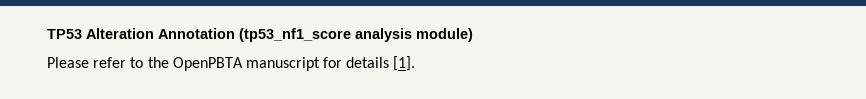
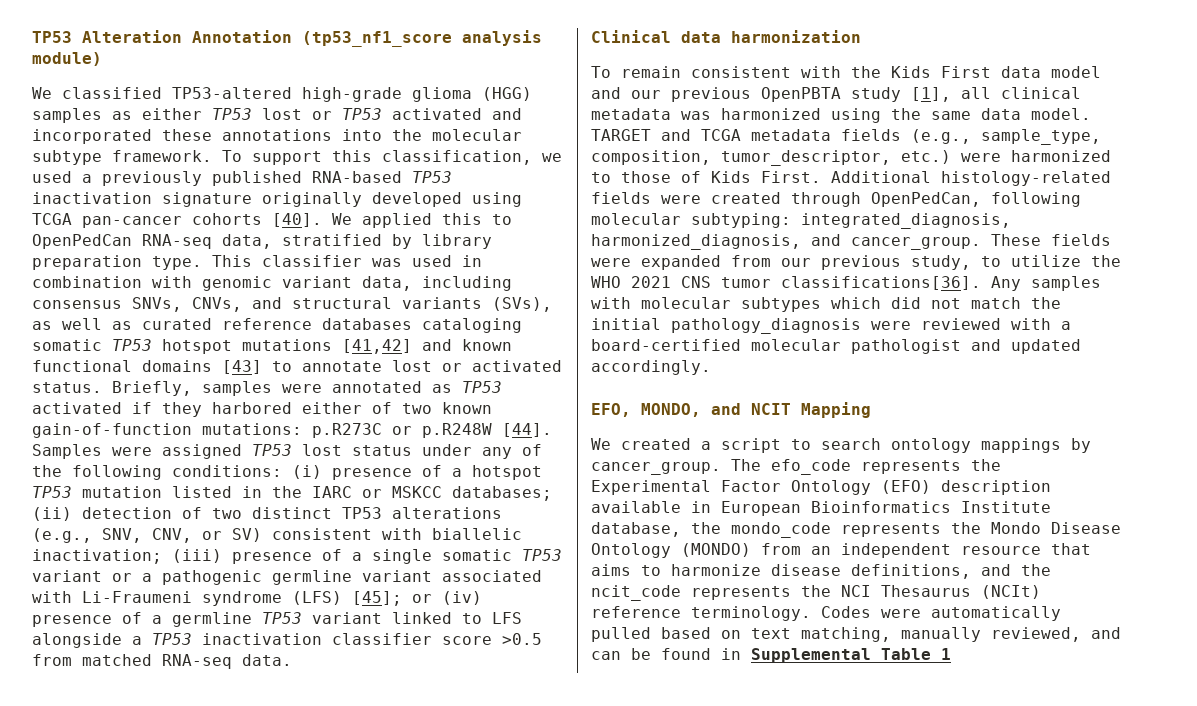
[47,56,416,71] Please refer to the OpenPBTA manuscript for details [1]. -> [32,87,532,102] [32,108,522,123] [32,129,522,144] [32,150,562,165] [32,171,452,186] [32,192,522,207] [32,213,512,228] [32,234,492,249] [32,255,482,270] [32,276,512,291] [32,297,552,312] [32,318,522,333] [32,339,512,354] [32,360,562,374] [32,381,502,396] [32,402,492,417] [32,423,552,438] [32,444,542,459] [32,465,542,480] [32,486,552,501] [32,507,502,521] [32,528,522,543] [32,549,562,564] [32,570,542,585] [32,591,482,606] [32,612,522,627] [32,633,542,648] [32,654,292,669] [591,30,861,43] [591,66,1101,78] [591,87,1081,102] [591,108,1091,123] [591,129,1101,145] [591,150,1111,166] [591,171,1111,186] [591,192,1081,207] [591,213,1011,229] [591,234,1111,250] [591,255,1121,270] [591,276,1101,291] [591,297,1061,312] [591,318,1071,334] [591,339,1081,354] [591,360,711,375] [591,402,871,418] [591,438,1091,453] [591,459,1001,475] [591,480,1051,495] [591,501,1051,516] [591,522,1121,538] [591,543,1091,558] [591,564,1051,579] [591,585,1041,601] [591,606,1061,621] [591,627,1121,642] [591,648,951,663] We classified TP53-altered high-grade glioma (HGG) samples as either TP53 lost or TP53 activated and incorporated these annotations into the molecular subtype framework. To support this classification, we used a previously published RNA-based TP53 inactivation signature originally developed using TCGA pan-cancer cohorts [40]. We applied this to OpenPedCan RNA-seq data, stratified by library preparation type. This classifier was used in combination with genomic variant data, including consensus SNVs, CNVs, and structural variants (SVs), as well as curated reference databases cataloging somatic TP53 hotspot mutations [41,42] and known functional domains [43] to annotate lost or activated status. Briefly, samples were annotated as TP53 activated if they harbored either of two known gain-of-function mutations: p.R273C or p.R248W [44]. Samples were assigned TP53 lost status under any of the following conditions: (i) presence of a hotspot TP53 mutation listed in the IARC or MSKCC databases; (ii) detection of two distinct TP53 alterations (e.g., SNV, CNV, or SV) consistent with biallelic inactivation; (iii) presence of a single somatic TP53 variant or a pathogenic germline variant associated with Li-Fraumeni syndrome (LFS) [45]; or (iv) presence of a germline TP53 variant linked to LFS alongside a TP53 inactivation classifier score >0.5 from matched RNA-seq data. // Clinical data harmonization // To remain consistent with the Kids First data model and our previous OpenPBTA study [1], all clinical metadata was harmonized using the same data model. TARGET and TCGA metadata fields (e.g., sample_type, composition, tumor_descriptor, etc.) were harmonized to those of Kids First. Additional histology-related fields were created through OpenPedCan, following molecular subtyping: integrated_diagnosis, harmonized_diagnosis, and cancer_group. These fields were expanded from our previous study, to utilize the WHO 2021 CNS tumor classifications[36]. Any samples with molecular subtypes which did not match the initial pathology_diagnosis were reviewed with a board-certified molecular pathologist and updated accordingly. // EFO, MONDO, and NCIT Mapping // We created a script to search ontology mappings by cancer_group. The efo_code represents the Experimental Factor Ontology (EFO) description available in European Bioinformatics Institute database, the mondo_code represents the Mondo Disease Ontology (MONDO) from an independent resource that aims to harmonize disease definitions, and the ncit_code represents the NCI Thesaurus (NCIt) reference terminology. Codes were automatically pulled based on text matching, manually reviewed, and can be found in Supplemental Table 1

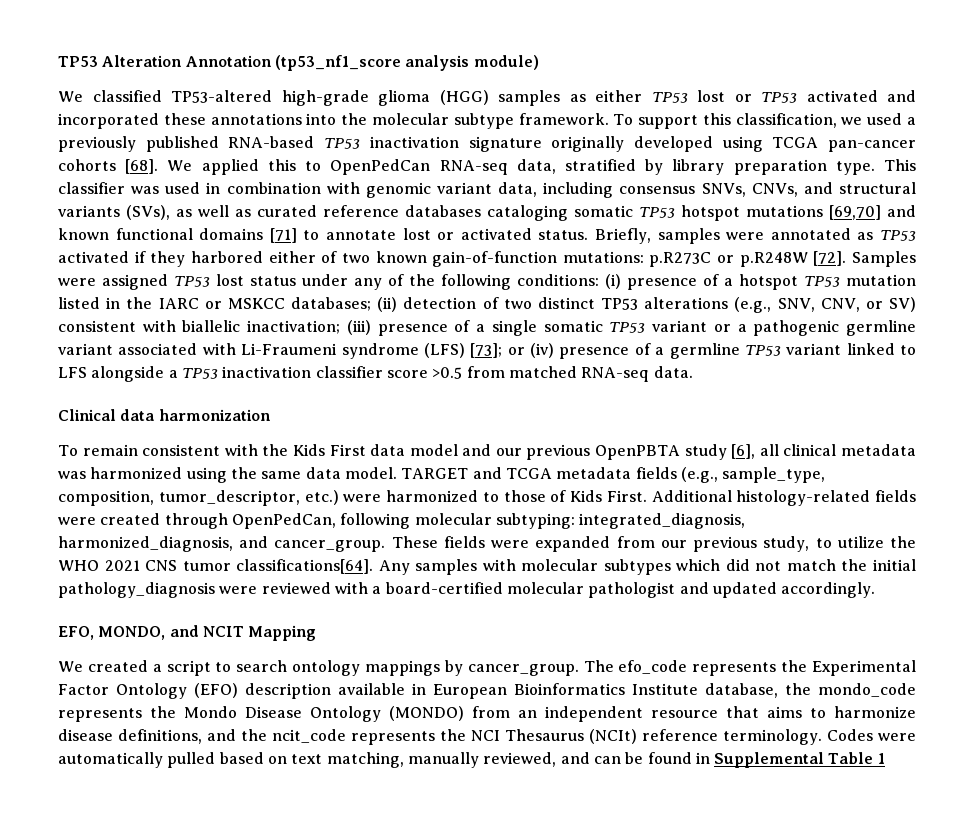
[272,213,322,227] [40]. -> [125,159,159,174] [68].
[342,339,412,354] [41,42] -> [829,205,881,220] [69,70]
[222,360,262,374] [43] -> [269,228,297,243] [71]
[502,423,552,437] [44]. -> [813,251,847,266] [72].
[352,591,402,606] [45]; -> [470,343,503,358] [73];
[911,87,951,102] [1], -> [731,444,756,459] [6],
[781,276,981,290] classifications[36]. -> [236,559,374,574] classifications[64].

